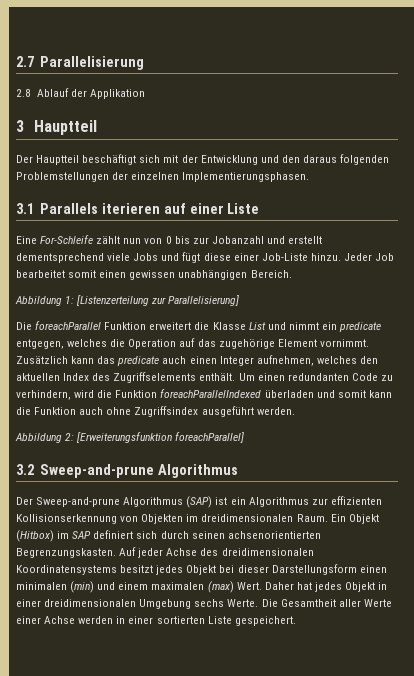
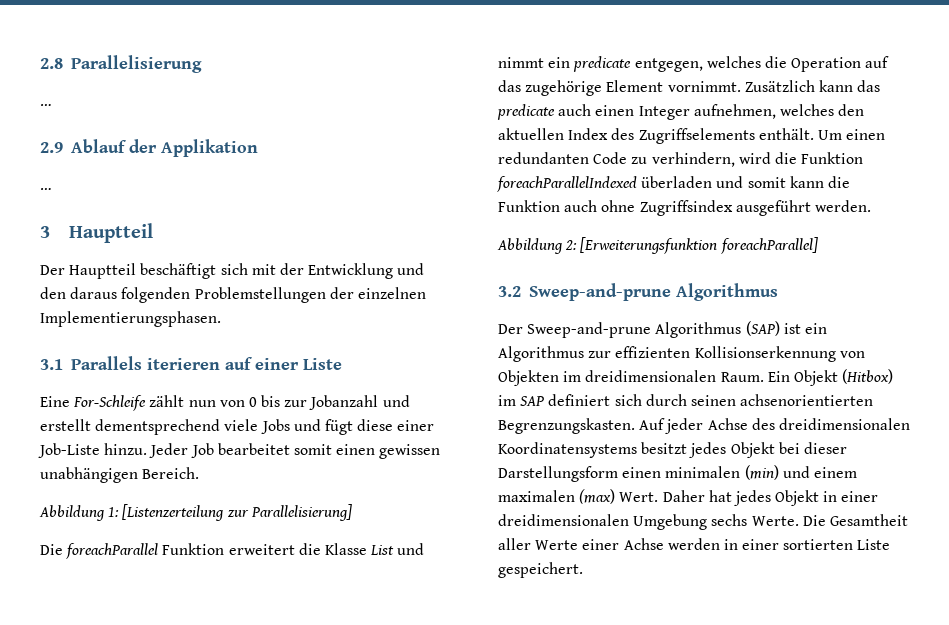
[16,56,34,67] 2.7 -> [40,58,63,69] 2.8
[16,89,31,97] 2.8 -> [40,104,52,106] [40,142,63,153] … // 2.9
(145, 94) none -> [40,188,52,190] // …

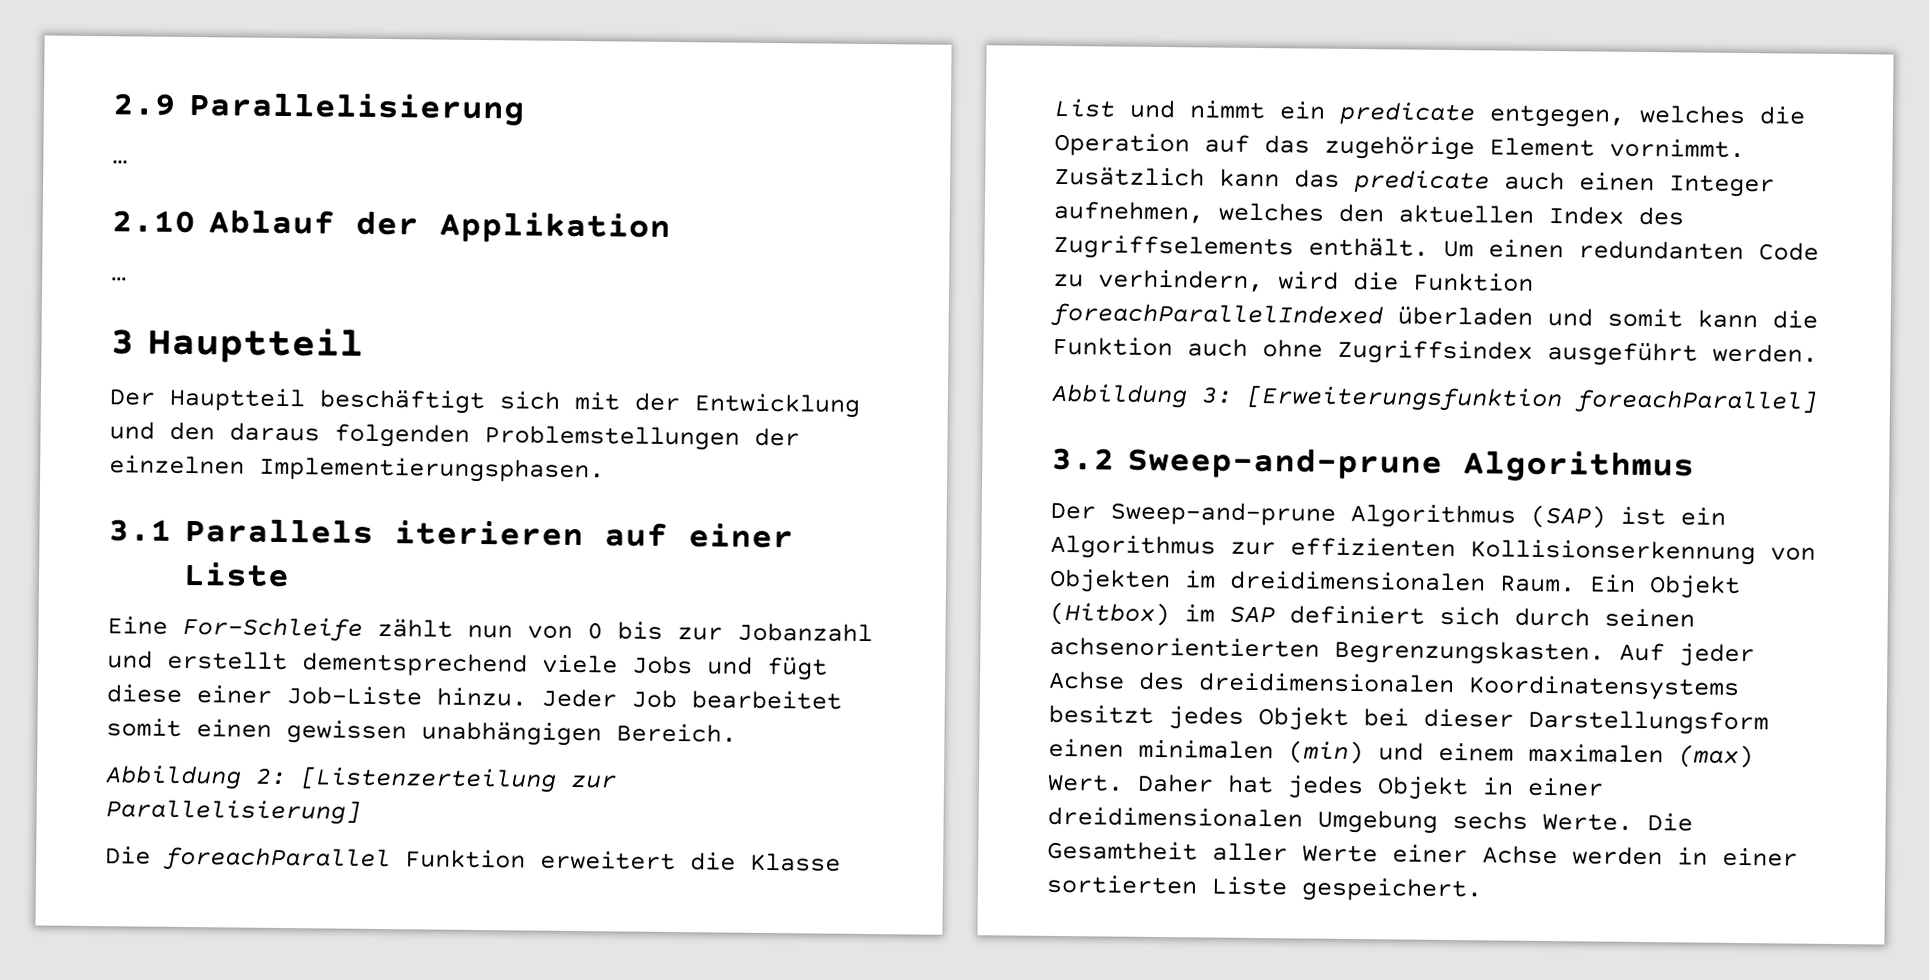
[40,58,63,69] 2.8 -> [112,93,177,116] 2.9
[40,142,63,153] 2.9 -> [111,210,196,234] 2.10
[108,507,120,517] 1: -> [255,767,287,786] 2:
[565,240,578,250] 2: -> [1201,386,1233,404] 3:

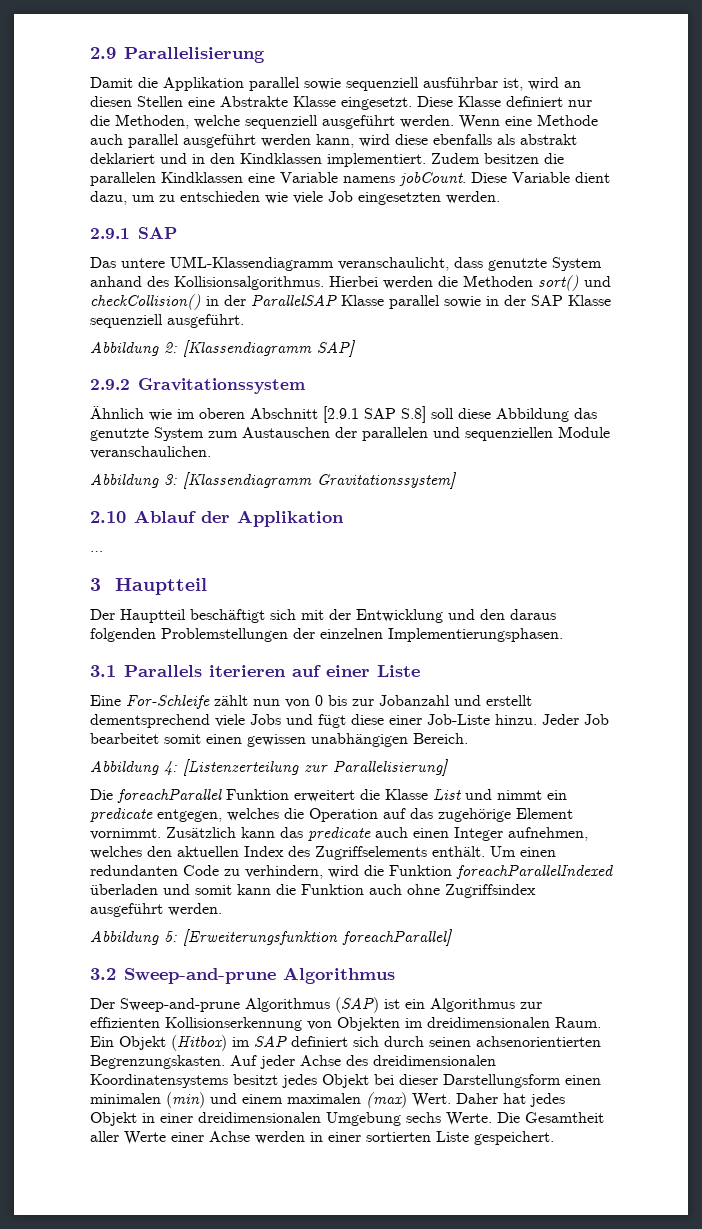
[112,160,128,165] … -> [90,77,581,91] [90,96,592,110] [90,114,598,129] [90,134,577,148] [90,153,564,167] [90,172,610,186] [90,191,500,205] [90,227,177,239] [90,256,602,271] [90,275,611,291] [90,294,611,310] [90,314,244,328] [90,340,355,357] [90,378,305,394] [90,406,597,423] [90,426,610,441] [90,446,211,459] [90,472,456,489] Damit die Applikation parallel sowie sequenziell ausführbar ist, wird an diesen Stellen eine Abstrakte Klasse eingesetzt. Diese Klasse definiert nur die Methoden, welche sequenziell ausgeführt werden. Wenn eine Methode auch parallel ausgeführt werden kann, wird diese ebenfalls als abstrakt deklariert und in den Kindklassen implementiert. Zudem besitzen die parallelen Kindklassen eine Variable namens jobCount. Diese Variable dient dazu, um zu entschieden wie viele Job eingesetzten werden. // 2.9.1 SAP // Das untere UML-Klassendiagramm veranschaulicht, dass genutzte System anhand des Kollisionsalgorithmus. Hierbei werden die Methoden sort() und checkCollision() in der ParallelSAP Klasse parallel sowie in der SAP Klasse sequenziell ausgeführt. // Abbildung 2: [Klassendiagramm SAP] // 2.9.2 Gravitationssystem // Ähnlich wie im oberen Abschnitt [2.9.1 SAP S.8] soll diese Abbildung das genutzte System zum Austauschen der parallelen und sequenziellen Module veranschaulichen. // Abbildung 3: [Klassendiagramm Gravitationssystem]
[255,767,287,786] 2: -> [164,761,177,775] 4:
[1201,386,1233,404] 3: -> [164,931,177,942] 5:

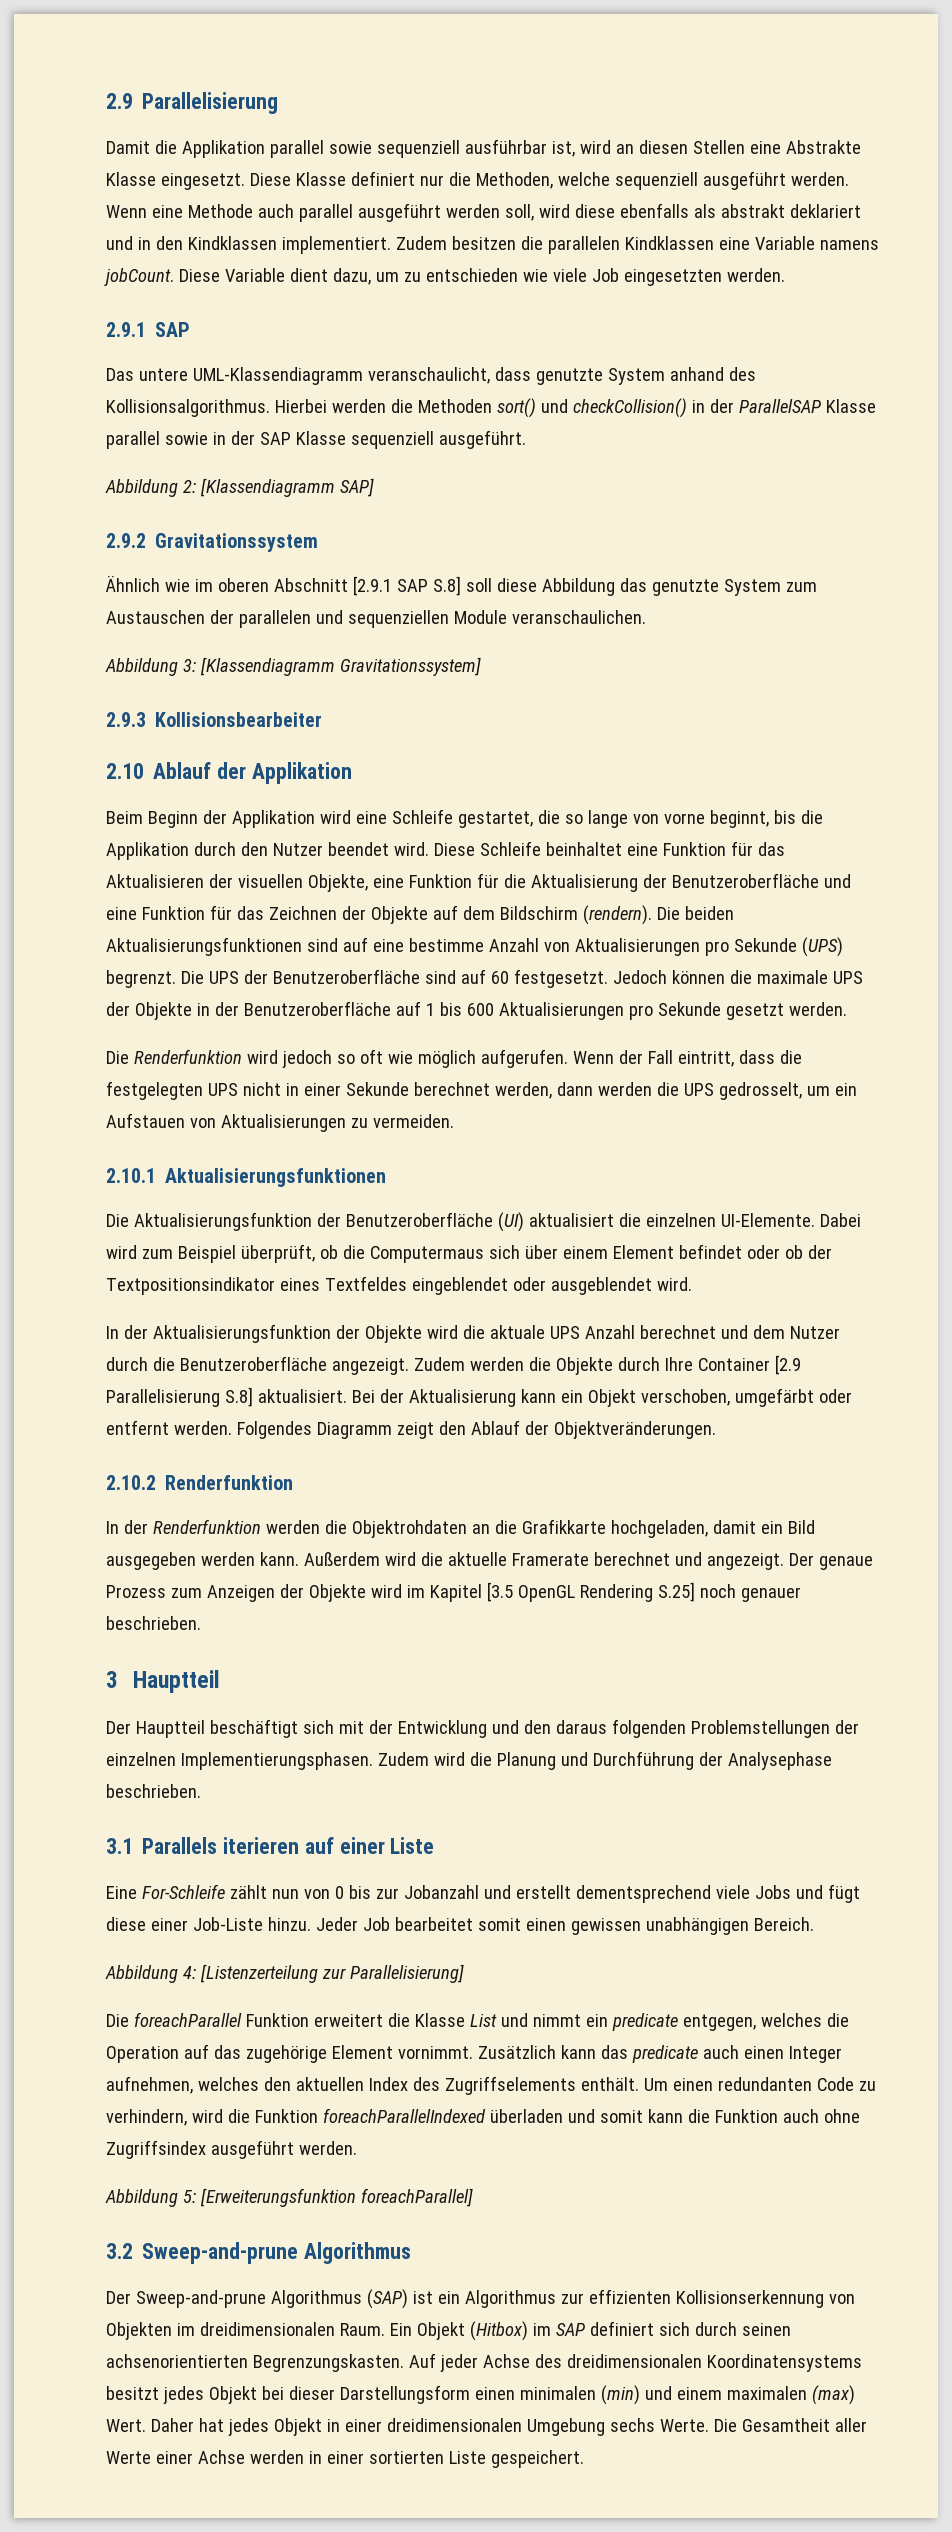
[316,134,354,148] kann, -> [504,204,534,221] soll,
(456, 480) none -> [106,712,323,727] // 2.9.3 Kollisionsbearbeiter
[90,551,103,552] … -> [106,809,823,828] [106,841,785,860] [106,873,851,892] [106,905,734,925] [106,937,843,957] [106,969,863,988] [106,1001,847,1020] [106,1049,802,1068] [106,1081,857,1100] [106,1113,454,1132] [106,1168,387,1187] [106,1212,861,1232] [106,1244,832,1263] [106,1276,692,1295] [106,1324,840,1343] [106,1355,801,1375] [106,1387,852,1407] [106,1420,716,1439] [106,1475,294,1490] [106,1519,815,1538] [106,1552,873,1570] [106,1582,801,1602] [106,1616,201,1630] Beim Beginn der Applikation wird eine Schleife gestartet, die so lange von vorne beginnt, bis die Applikation durch den Nutzer beendet wird. Diese Schleife beinhaltet eine Funktion für das Aktualisieren der visuellen Objekte, eine Funktion für die Aktualisierung der Benutzeroberfläche und eine Funktion für das Zeichnen der Objekte auf dem Bildschirm (rendern). Die beiden Aktualisierungsfunktionen sind auf eine bestimme Anzahl von Aktualisierungen pro Sekunde (UPS) begrenzt. Die UPS der Benutzeroberfläche sind auf 60 festgesetzt. Jedoch können die maximale UPS der Objekte in der Benutzeroberfläche auf 1 bis 600 Aktualisierungen pro Sekunde gesetzt werden. // Die Renderfunktion wird jedoch so oft wie möglich aufgerufen. Wenn der Fall eintritt, dass die festgelegten UPS nicht in einer Sekunde berechnet werden, dann werden die UPS gedrosselt, um ein Aufstauen von Aktualisierungen zu vermeiden. // 2.10.1 Aktualisierungsfunktionen // Die Aktualisierungsfunktion der Benutzeroberfläche (UI) aktualisiert die einzelnen UI-Elemente. Dabei wird zum Beispiel überprüft, ob die Computermaus sich über einem Element befindet oder ob der Textpositionsindikator eines Textfeldes eingeblendet oder ausgeblendet wird. // In der Aktualisierungsfunktion der Objekte wird die aktuale UPS Anzahl berechnet und dem Nutzer durch die Benutzeroberfläche angezeigt. Zudem werden die Objekte durch Ihre Container [2.9 Parallelisierung S.8] aktualisiert. Bei der Aktualisierung kann ein Objekt verschoben, umgefärbt oder entfernt werden. Folgendes Diagramm zeigt den Ablauf der Objektveränderungen. // 2.10.2 Renderfunktion // In der Renderfunktion werden die Objektrohdaten an die Grafikkarte hochgeladen, damit ein Bild ausgegeben werden kann. Außerdem wird die aktuelle Framerate berechnet und angezeigt. Der genaue Prozess zum Anzeigen der Objekte wird im Kapitel [3.5 OpenGL Rendering S.25] noch genauer beschrieben.
(563, 635) none -> [377,1751,832,1770] [106,1784,201,1798] Zudem wird die Planung und Durchführung der Analysephase beschrieben.

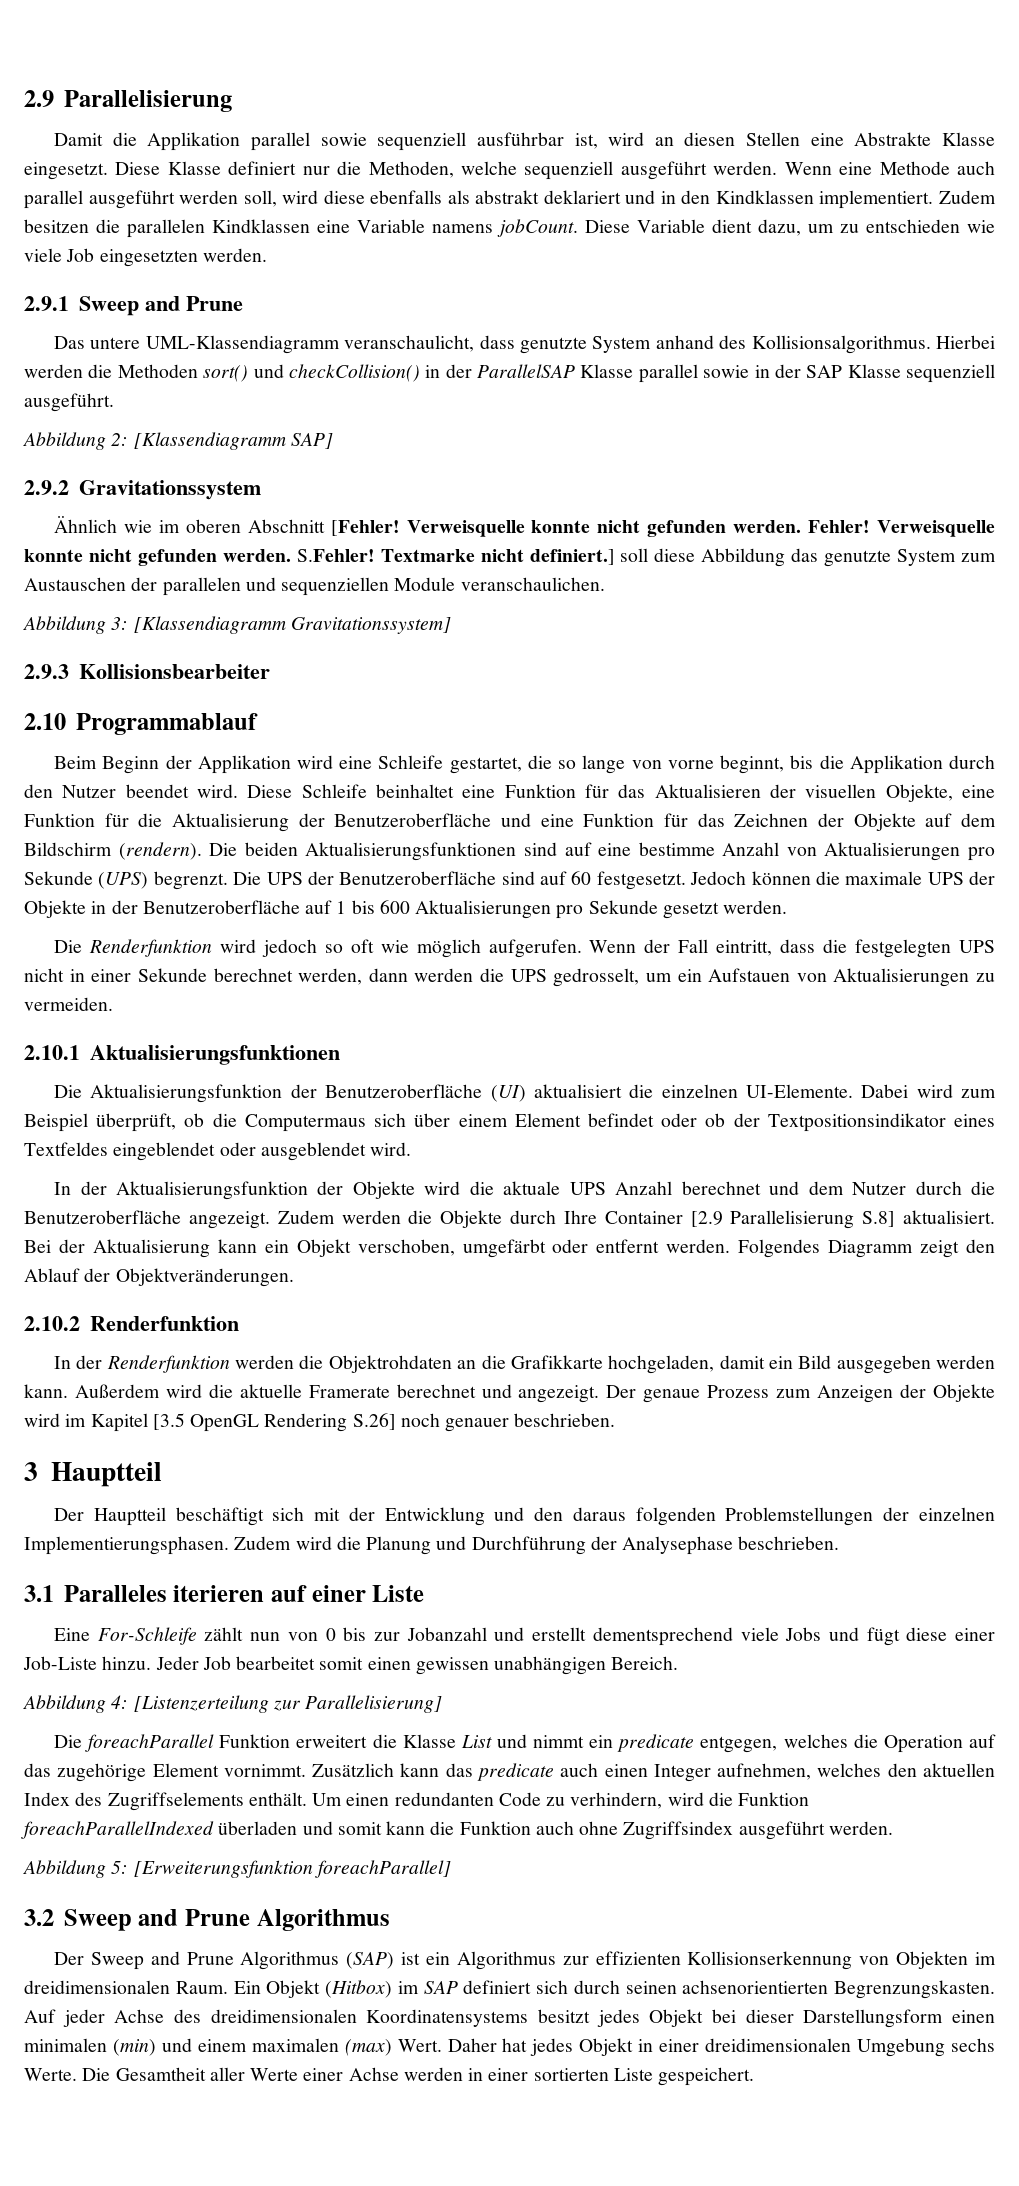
[155,322,191,337] SAP -> [78,296,243,316] Sweep and Prune
[352,576,461,596] [2.9.1 SAP S.8] -> [330,520,995,537] [24,549,615,566] [Fehler! Verweisquelle konnte nicht gefunden werden. Fehler! Verweisquelle konnte nicht gefunden werden. S.Fehler! Textmarke nicht definiert.]
[153,762,352,784] Ablauf der Applikation -> [75,713,258,735] Programmablauf
[657,1582,695,1602] S.25] -> [352,1413,396,1430] S.26]
[142,1837,218,1854] Parallels -> [63,1585,167,1602] Paralleles
[142,2242,299,2264] Sweep-and-prune -> [63,1909,250,1931] Sweep and Prune
[135,2290,266,2308] Sweep-and-prune -> [90,1951,234,1970] Sweep and Prune

